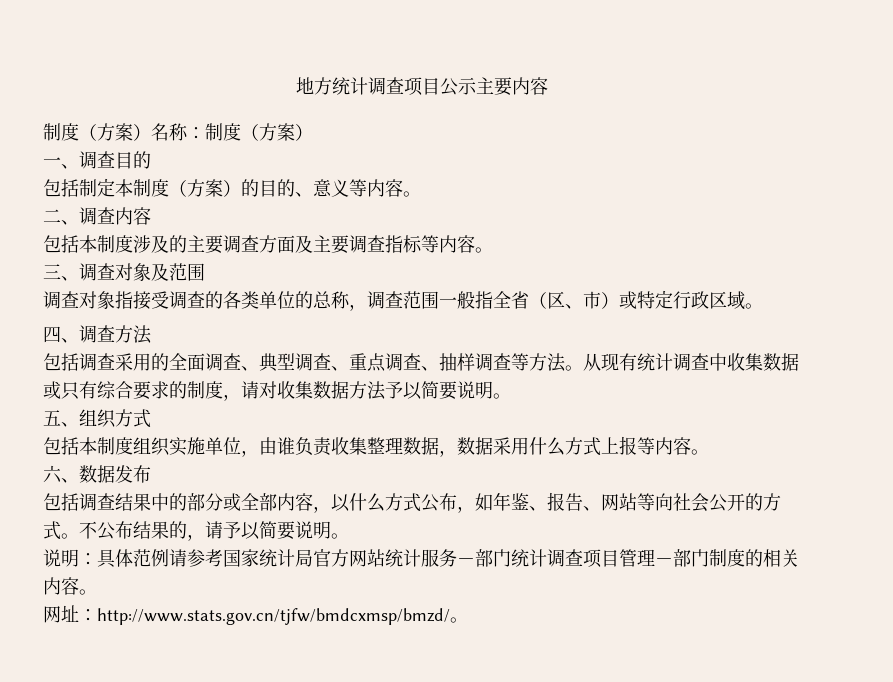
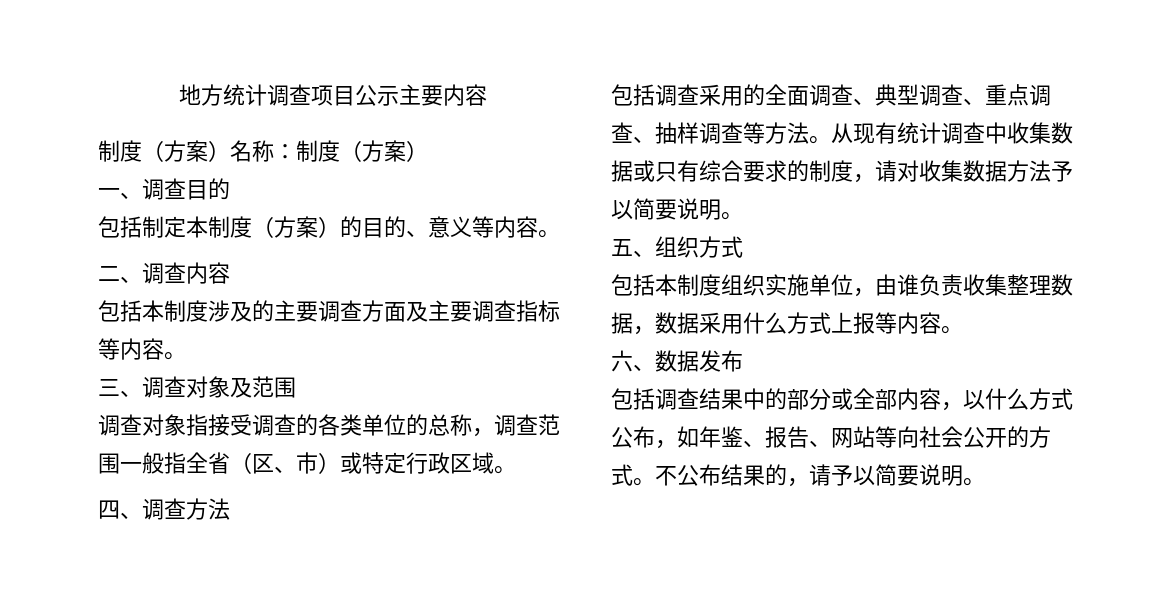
[43,549,799,568] [43,577,97,595] [43,605,468,625] // 说明：具体范例请参考国家统计局官方网站统计服务－部门统计调查项目管理－部门制度的相关内容。 // 网址：http://www.stats.gov.cn/tjfw/bmdcxmsp/bmzd/。 -> (985, 482) none

